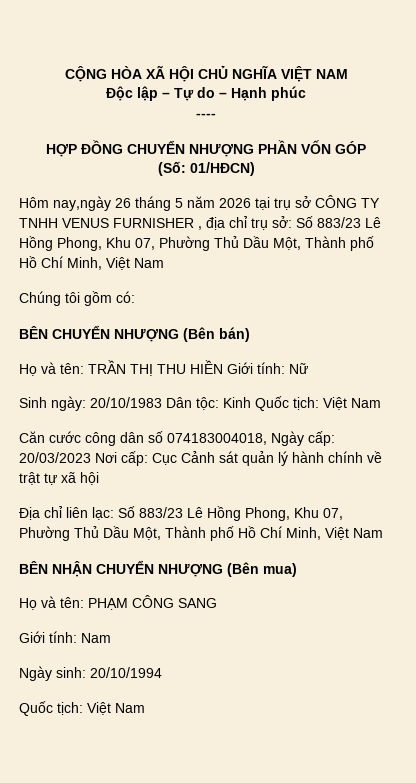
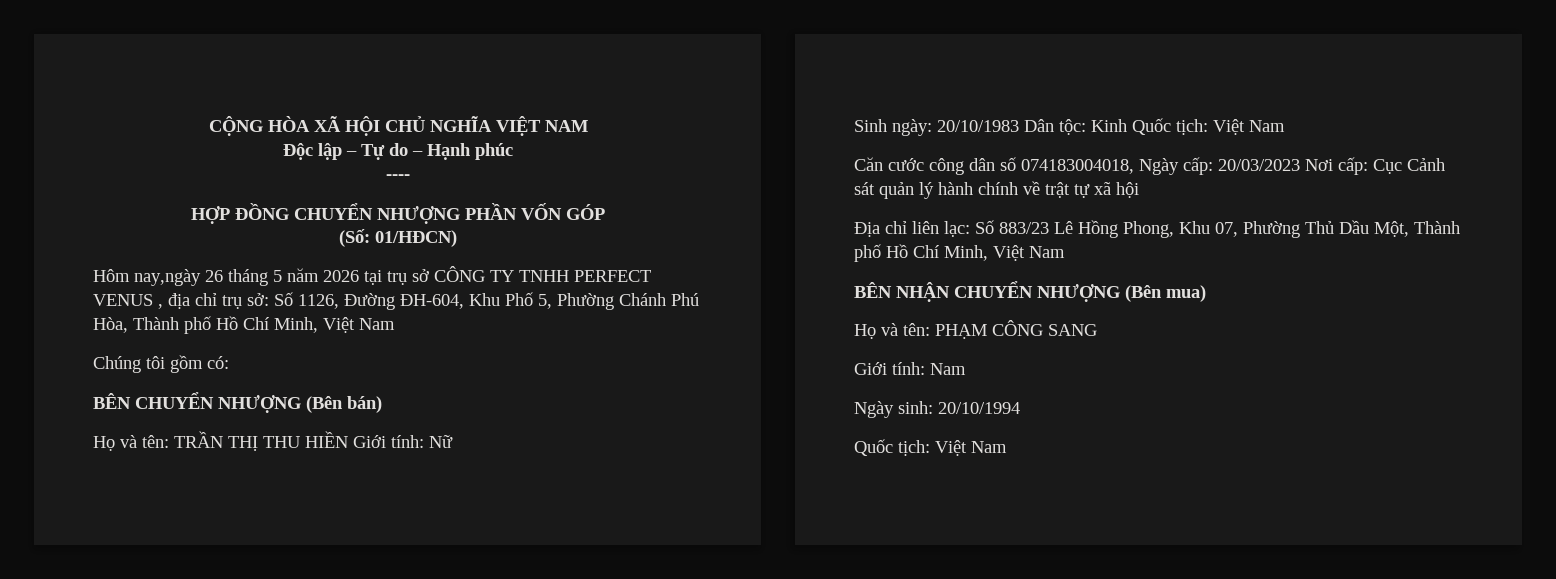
[62,218,194,228] VENUS FURNISHER -> [574,270,651,282] [93,294,153,306] PERFECT VENUS
[317,217,381,228] [19,236,301,251] 883/23 Lê Hồng Phong, Khu 07, Phường Thủ Dầu Một, -> [298,292,699,310] [93,317,128,333] 1126, Đường ĐH-604, Khu Phố 5, Phường Chánh Phú Hòa,

